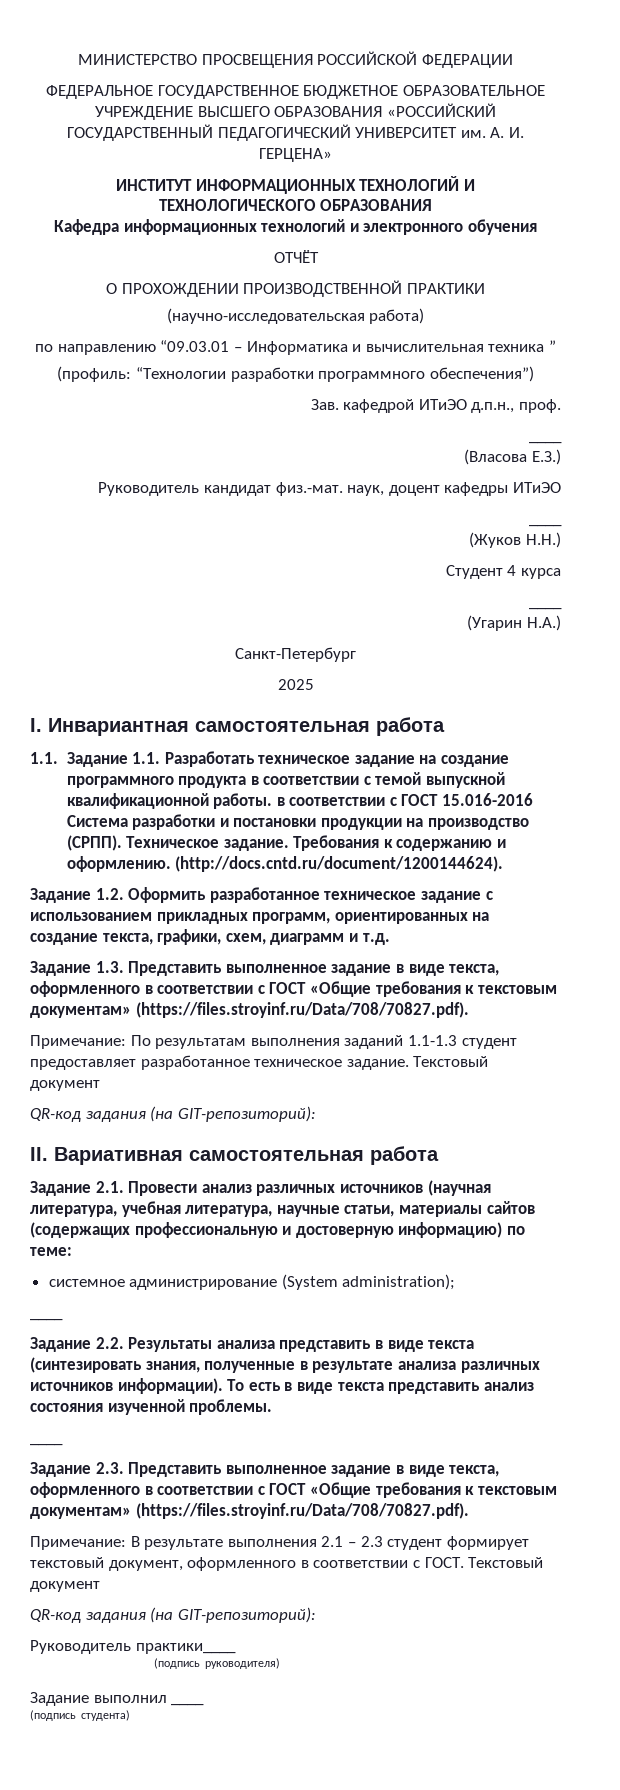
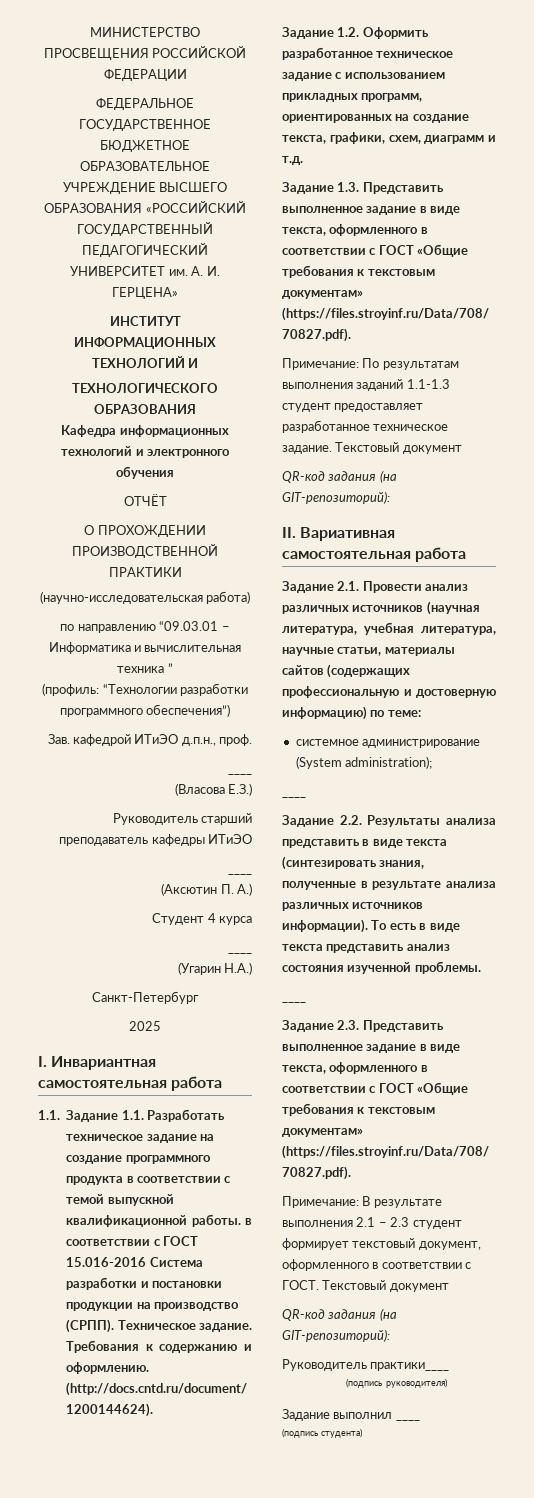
[204,482,440,496] кандидат физ.-мат. наук, доцент -> [201,813,252,825] [59,837,149,846] старший преподаватель
[469,532,561,548] (Жуков Н.Н.) -> [161,883,252,896] (Аксютин П. А.)

